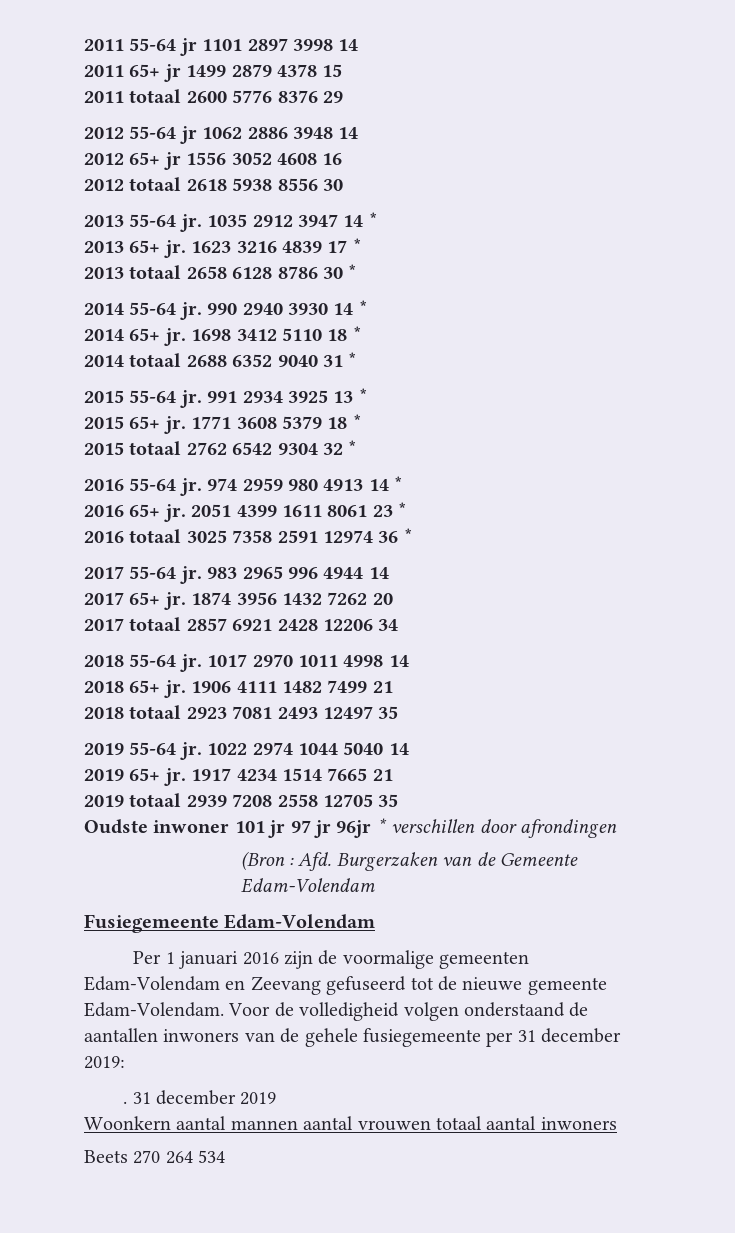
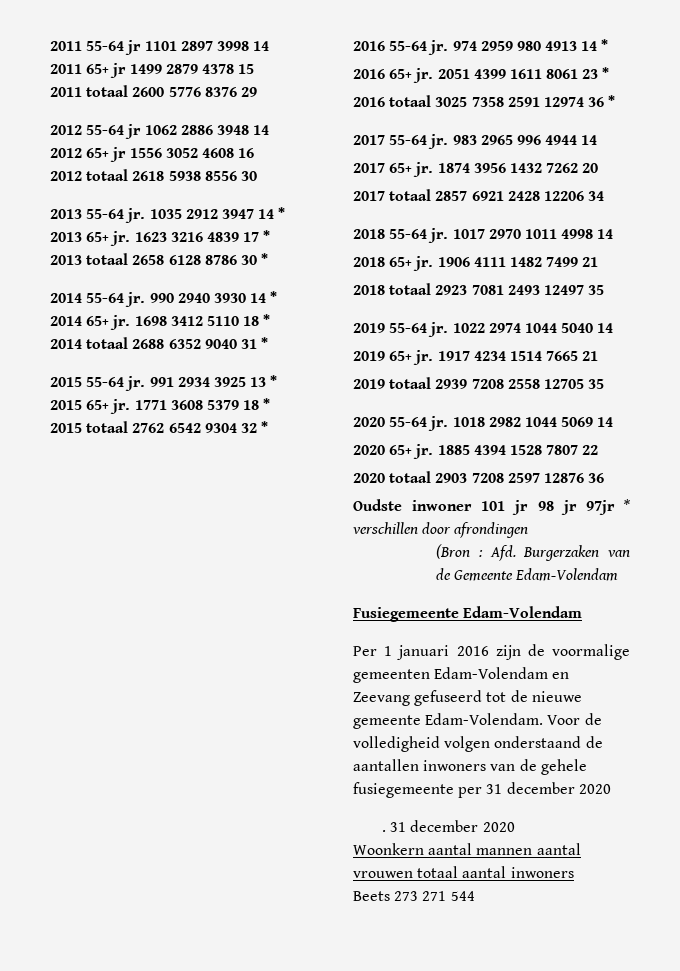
(399, 800) none -> [353,416,614,431] [353,444,599,459] [353,471,605,483] // 2020 55-64 jr. 1018 2982 1044 5069 14 // 2020 65+ jr. 1885 4394 1528 7807 22 // 2020 totaal 2903 7208 2597 12876 36
[290,820,372,838] 97 jr 96jr -> [537,500,615,515] 98 jr 97jr
[84,1056,125,1069] 2019: -> [578,784,611,794] 2020
[240,1092,277,1105] 2019 -> [482,822,515,832] 2020
[133,1150,226,1164] 270 264 534 -> [394,891,475,901] 273 271 544

